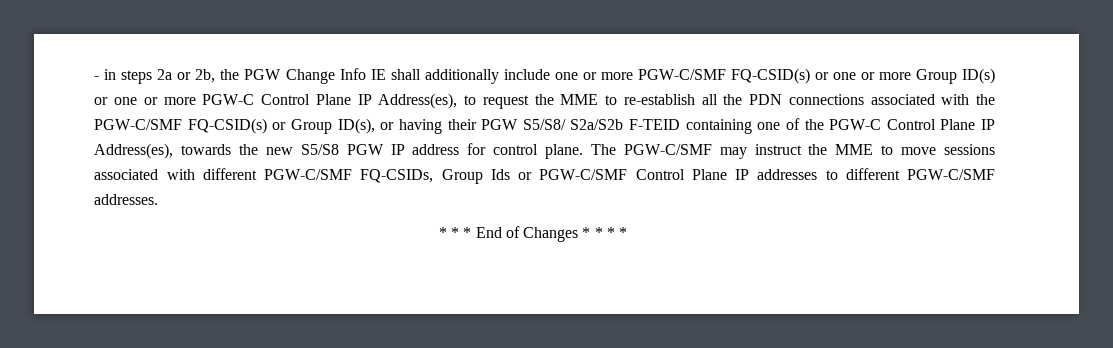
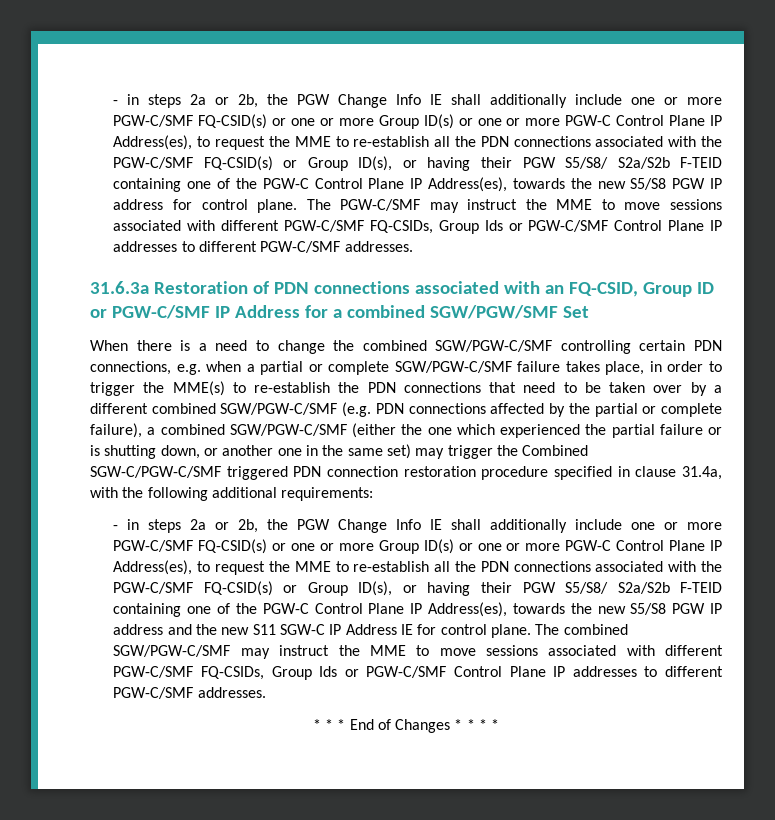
(159, 199) none -> [90,281,714,297] [90,305,589,319] [90,340,722,354] [90,361,723,375] [90,381,722,396] [90,402,723,417] [90,423,722,438] [90,444,589,459] [90,466,722,480] [90,487,374,501] [113,519,722,533] [113,539,722,554] [113,560,722,575] [113,581,723,596] [113,602,722,617] [113,624,628,638] [113,645,723,659] [113,666,723,680] [113,687,266,699] // 31.6.3a Restoration of PDN connections associated with an FQ-CSID, Group ID or PGW-C/SMF IP Address for a combined SGW/PGW/SMF Set // When there is a need to change the combined SGW/PGW-C/SMF controlling certain PDN connections, e.g. when a partial or complete SGW/PGW-C/SMF failure takes place, in order to trigger the MME(s) to re-establish the PDN connections that need to be taken over by a different combined SGW/PGW-C/SMF (e.g. PDN connections affected by the partial or complete failure), a combined SGW/PGW-C/SMF (either the one which experienced the partial failure or is shutting down, or another one in the same set) may trigger the Combined SGW-C/PGW-C/SMF triggered PDN connection restoration procedure specified in clause 31.4a, with the following additional requirements: // - in steps 2a or 2b, the PGW Change Info IE shall additionally include one or more PGW-C/SMF FQ-CSID(s) or one or more Group ID(s) or one or more PGW-C Control Plane IP Address(es), to request the MME to re-establish all the PDN connections associated with the PGW-C/SMF FQ-CSID(s) or Group ID(s), or having their PGW S5/S8/ S2a/S2b F-TEID containing one of the PGW-C Control Plane IP Address(es), towards the new S5/S8 PGW IP address and the new S11 SGW-C IP Address IE for control plane. The combined SGW/PGW-C/SMF may instruct the MME to move sessions associated with different PGW-C/SMF FQ-CSIDs, Group Ids or PGW-C/SMF Control Plane IP addresses to different PGW-C/SMF addresses.

